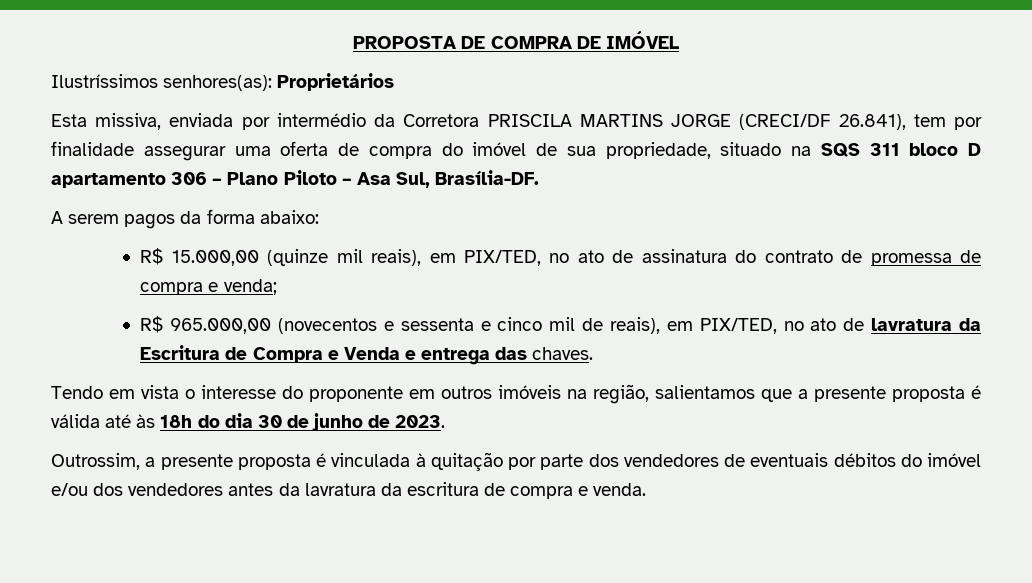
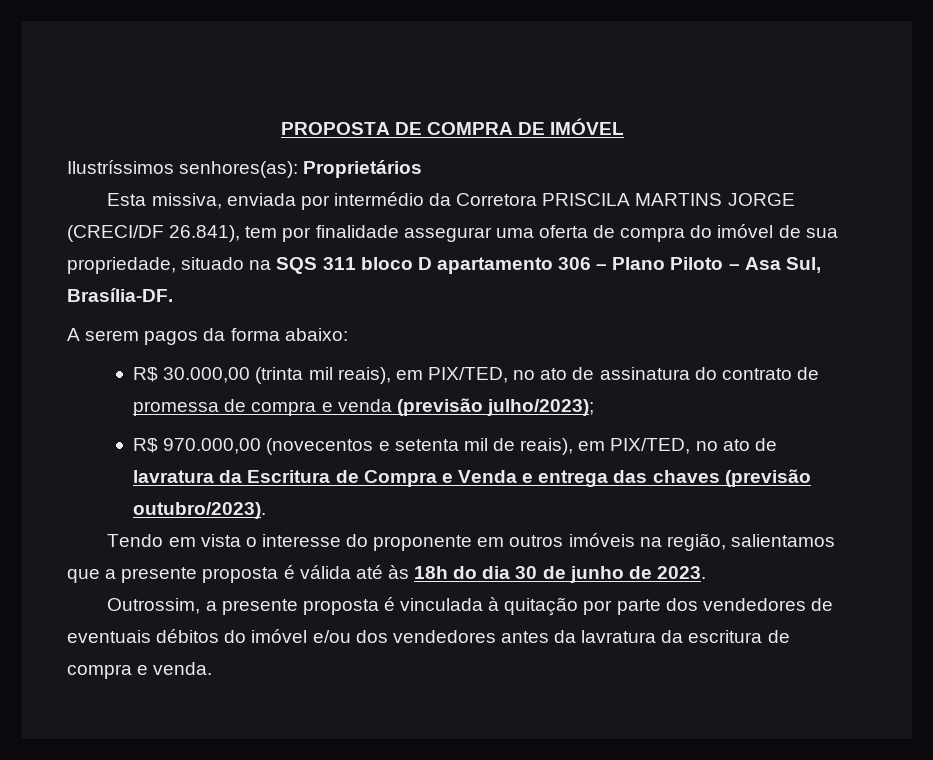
[171,249,329,266] 15.000,00 (quinze -> [163,367,304,384] 30.000,00 (trinta
[223,279,277,295] [140,316,272,334] venda; // R$ 965.000,00 -> [337,398,594,416] [133,438,262,454] venda (previsão julho/2023); // R$ 970.000,00
[400,317,543,331] sessenta e cinco -> [394,439,459,451] setenta
[532,347,594,360] chaves. -> [652,469,811,487] [133,502,267,519] chaves (previsão outubro/2023).

